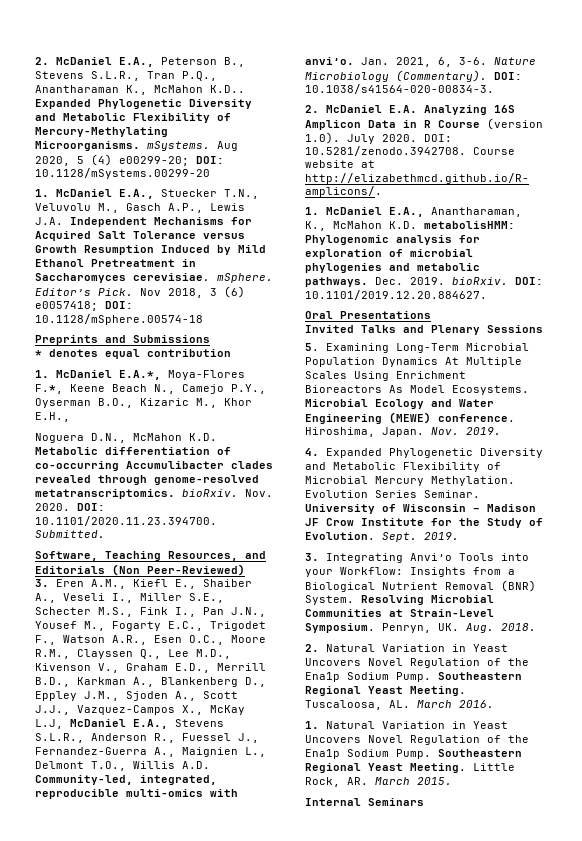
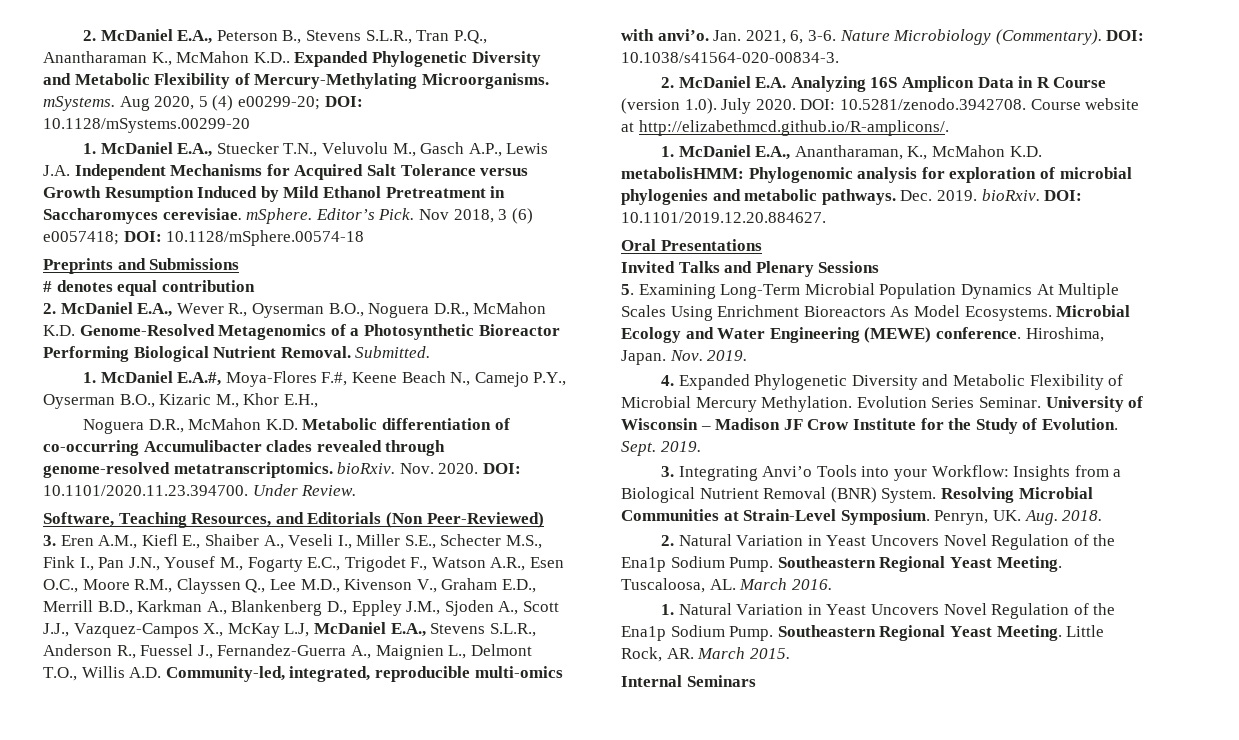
[35,350,42,357] * -> [43,281,52,292] #
[35,370,245,380] [35,384,63,394] // 1. McDaniel E.A.*, Moya-Flores F.*, -> [43,302,547,318] [43,324,560,340] [43,346,431,362] [83,371,348,387] // 2. McDaniel E.A., Wever R., Oyserman B.O., Noguera D.R., McMahon K.D. Genome-Resolved Metagenomics of a Photosynthetic Bioreactor Performing Biological Nutrient Removal. Submitted. // 1. McDaniel E.A.#, Moya-Flores F.#,
[91,433,126,443] D.N., -> [148,419,184,433] D.R.,
[35,530,105,538] Submitted. -> [252,484,357,496] Under Review.

